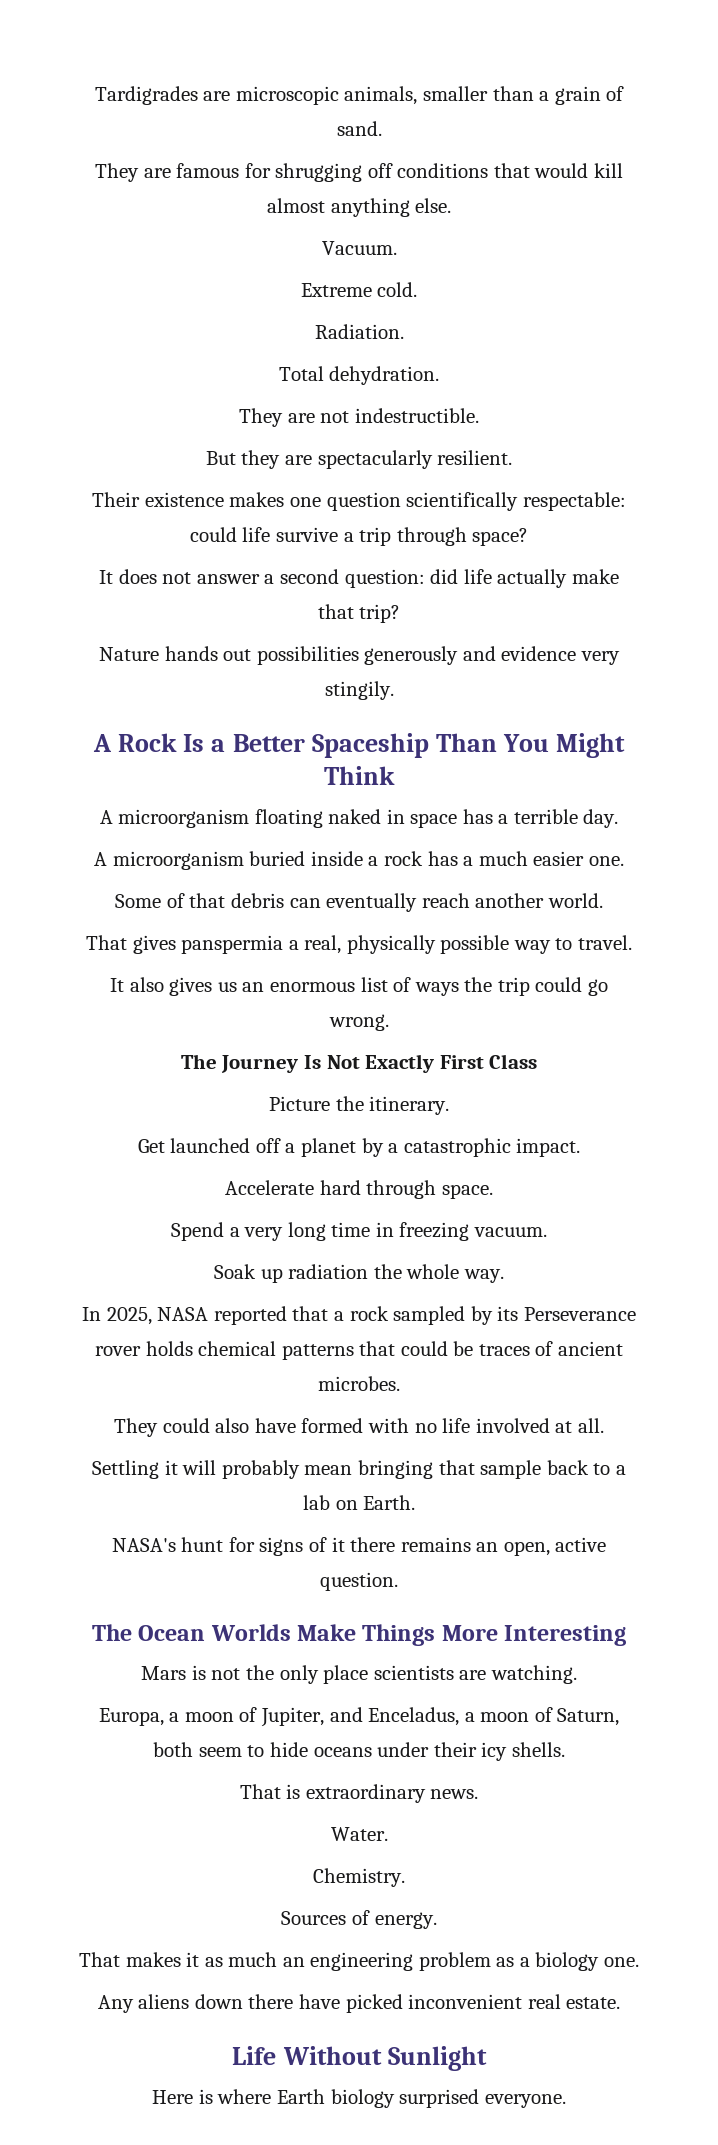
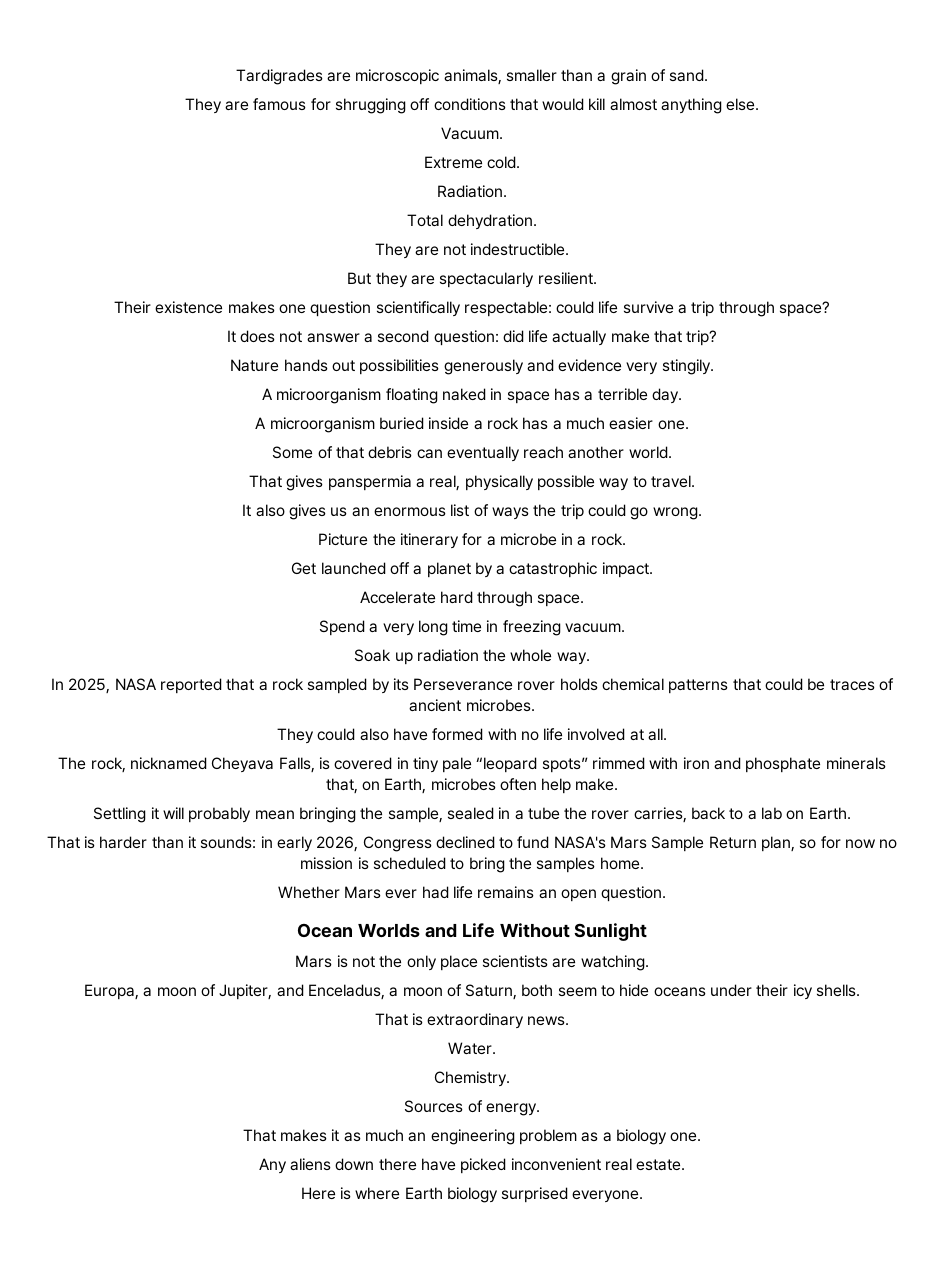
[93,733,625,758] [324,766,395,785] // A Rock Is a Better Spaceship Than You Might Think -> (714, 367) none
[180,1054,538,1073] [268,1096,450,1115] The Journey Is Not Exactly First Class // Picture the itinerary. -> [318,533,626,549] Picture the itinerary for a microbe in a rock.
(604, 1425) none -> [58,757,886,773] [325,778,619,794] // The rock, nicknamed Cheyava Falls, is covered in tiny pale “leopard spots” rimmed with iron and phosphate minerals that, on Earth, microbes often help make.
[438,1460,542,1479] that sample -> [360,807,687,823] the sample, sealed in a tube the rover carries,
[111,1537,607,1556] NASA's hunt for signs of it there remains an open, active -> [46,836,898,852] [300,857,644,873] [277,886,597,902] That is harder than it sounds: in early 2026, Congress declined to fund NASA's Mars Sample Return plan, so for now no mission is scheduled to bring the samples home. // Whether Mars ever had life remains an open
[91,1624,132,1641] The -> (667, 894) none
[297,1624,627,1646] Make Things More Interesting -> [424,923,648,941] and Life Without Sunlight
[232,2046,487,2071] // Life Without Sunlight -> (686, 1165) none

